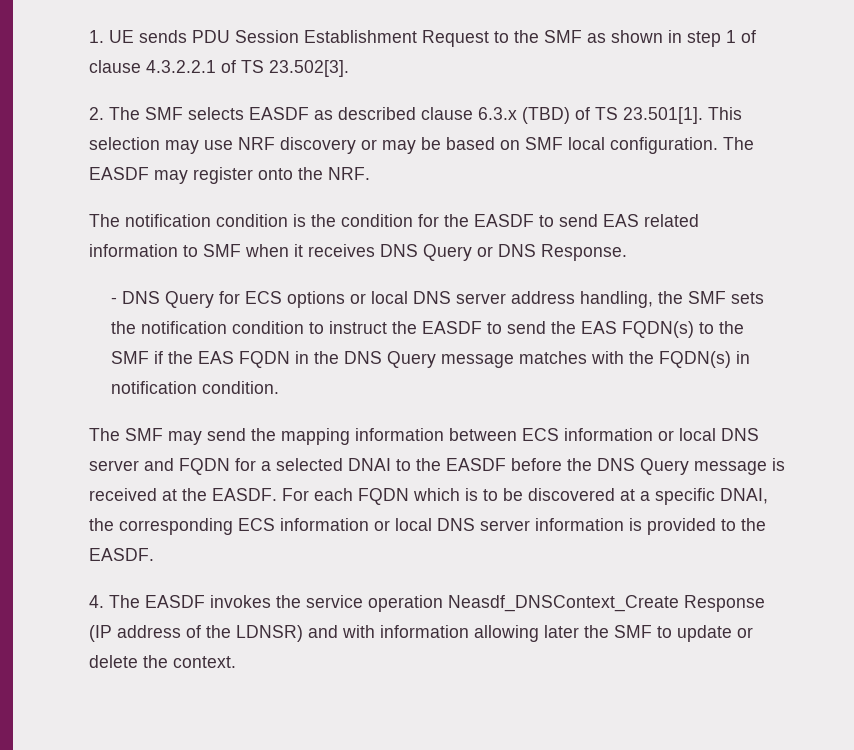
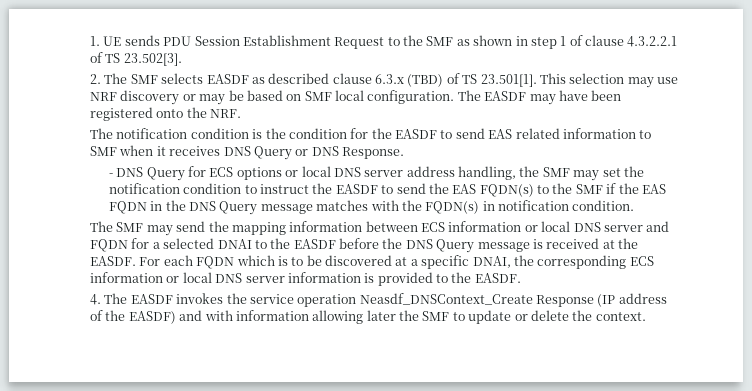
[193,167,254,184] register -> [558,90,622,101] [89,107,153,121] have been registered
[730,292,764,304] sets -> [573,168,621,181] may set
[236,625,304,642] LDNSR) -> [128,311,176,324] EASDF)

